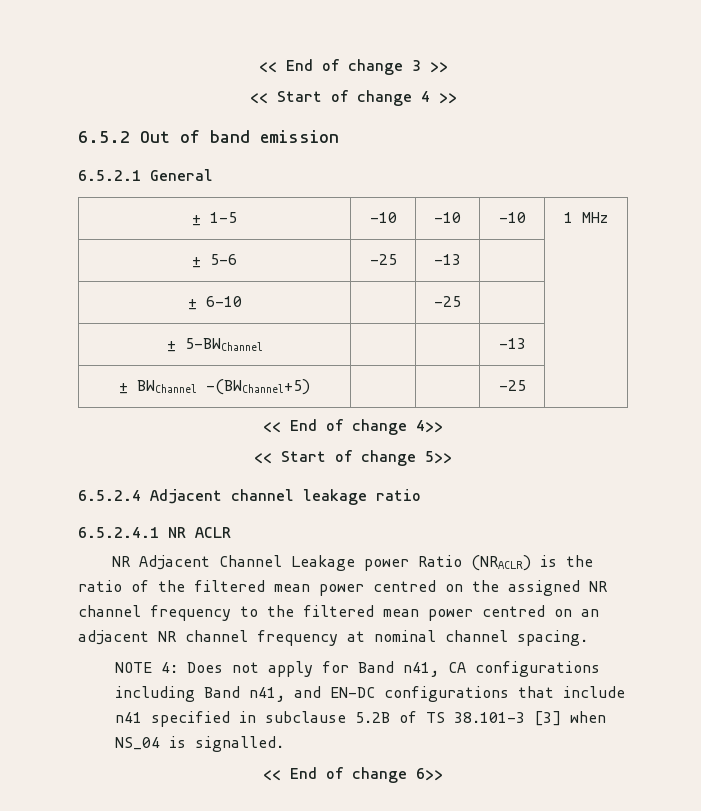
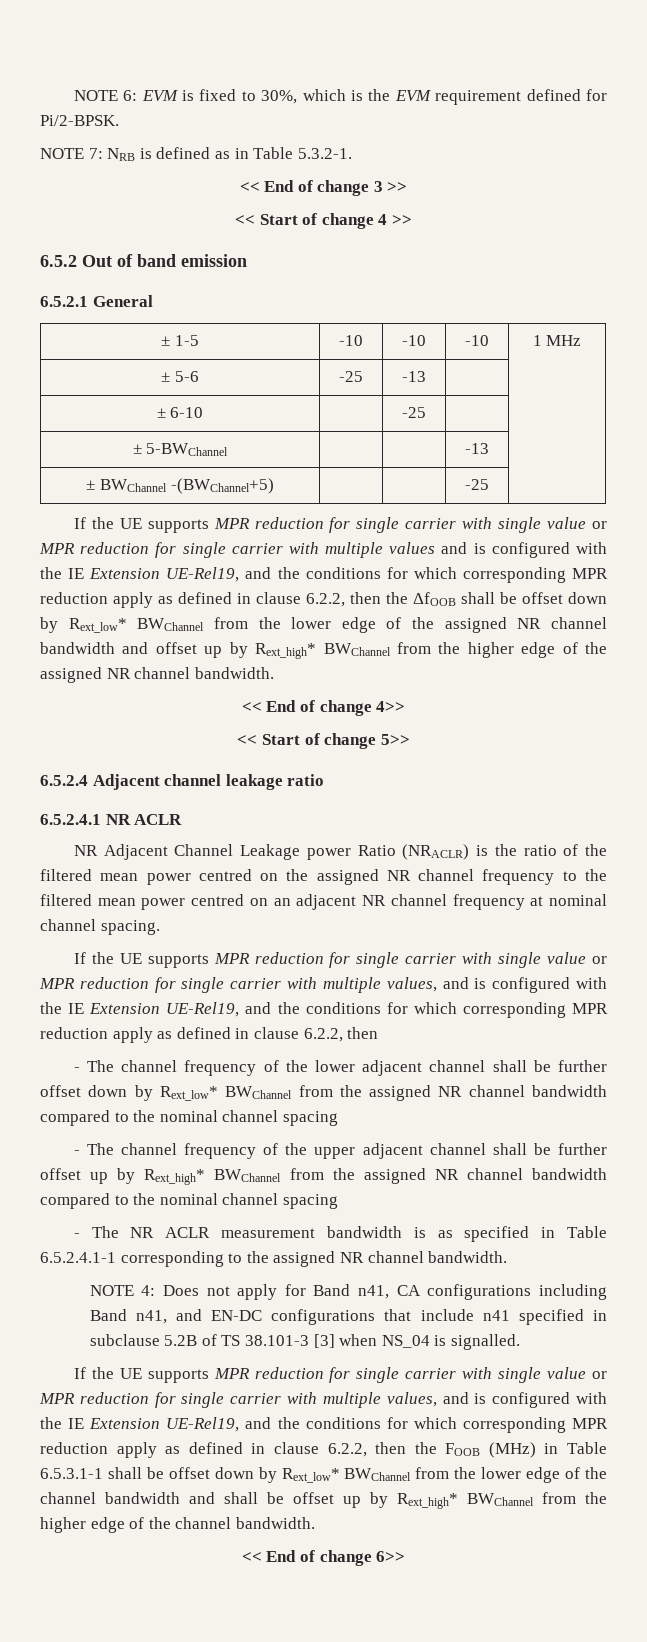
(258, 67) none -> [73,89,607,105] [40,115,119,126] [40,147,352,161] NOTE 6: EVM is fixed to 30%, which is the EVM requirement defined for Pi/2-BPSK. // NOTE 7: NRB is defined as in Table 5.3.2-1. //
(526, 385) none -> [73,517,608,533] [39,542,607,558] [40,567,609,583] [40,592,607,608] [40,617,607,633] [40,642,607,659] [40,667,274,683] // If the UE supports MPR reduction for single carrier with single value or MPR reduction for single carrier with multiple values and is configured with the IE Extension UE-Rel19, and the conditions for which corresponding MPR reduction apply as defined in clause 6.2.2, then the ΔfOOB shall be offset down by Rext_low* BWChannel from the lower edge of the assigned NR channel bandwidth and offset up by Rext_high* BWChannel from the higher edge of the assigned NR channel bandwidth.
(588, 638) none -> [73,952,608,968] [39,977,607,993] [40,1002,609,1018] [40,1027,379,1043] [73,1060,607,1076] [40,1085,607,1101] [40,1110,338,1126] [73,1143,608,1159] [40,1168,608,1185] [40,1193,338,1209] [73,1226,607,1242] [40,1251,508,1267] // If the UE supports MPR reduction for single carrier with single value or MPR reduction for single carrier with multiple values, and is configured with the IE Extension UE-Rel19, and the conditions for which corresponding MPR reduction apply as defined in clause 6.2.2, then // - The channel frequency of the lower adjacent channel shall be further offset down by Rext_low* BWChannel from the assigned NR channel bandwidth compared to the nominal channel spacing // - The channel frequency of the upper adjacent channel shall be further offset up by Rext_high* BWChannel from the assigned NR channel bandwidth compared to the nominal channel spacing // - The NR ACLR measurement bandwidth is as specified in Table 6.5.2.4.1-1 corresponding to the assigned NR channel bandwidth.
(284, 744) none -> [73,1367,608,1383] [39,1392,607,1408] [40,1417,609,1433] [40,1442,607,1458] [40,1467,607,1483] [40,1492,607,1509] [40,1517,315,1533] // If the UE supports MPR reduction for single carrier with single value or MPR reduction for single carrier with multiple values, and is configured with the IE Extension UE-Rel19, and the conditions for which corresponding MPR reduction apply as defined in clause 6.2.2, then the FOOB (MHz) in Table 6.5.3.1-1 shall be offset down by Rext_low* BWChannel from the lower edge of the channel bandwidth and shall be offset up by Rext_high* BWChannel from the higher edge of the channel bandwidth.

